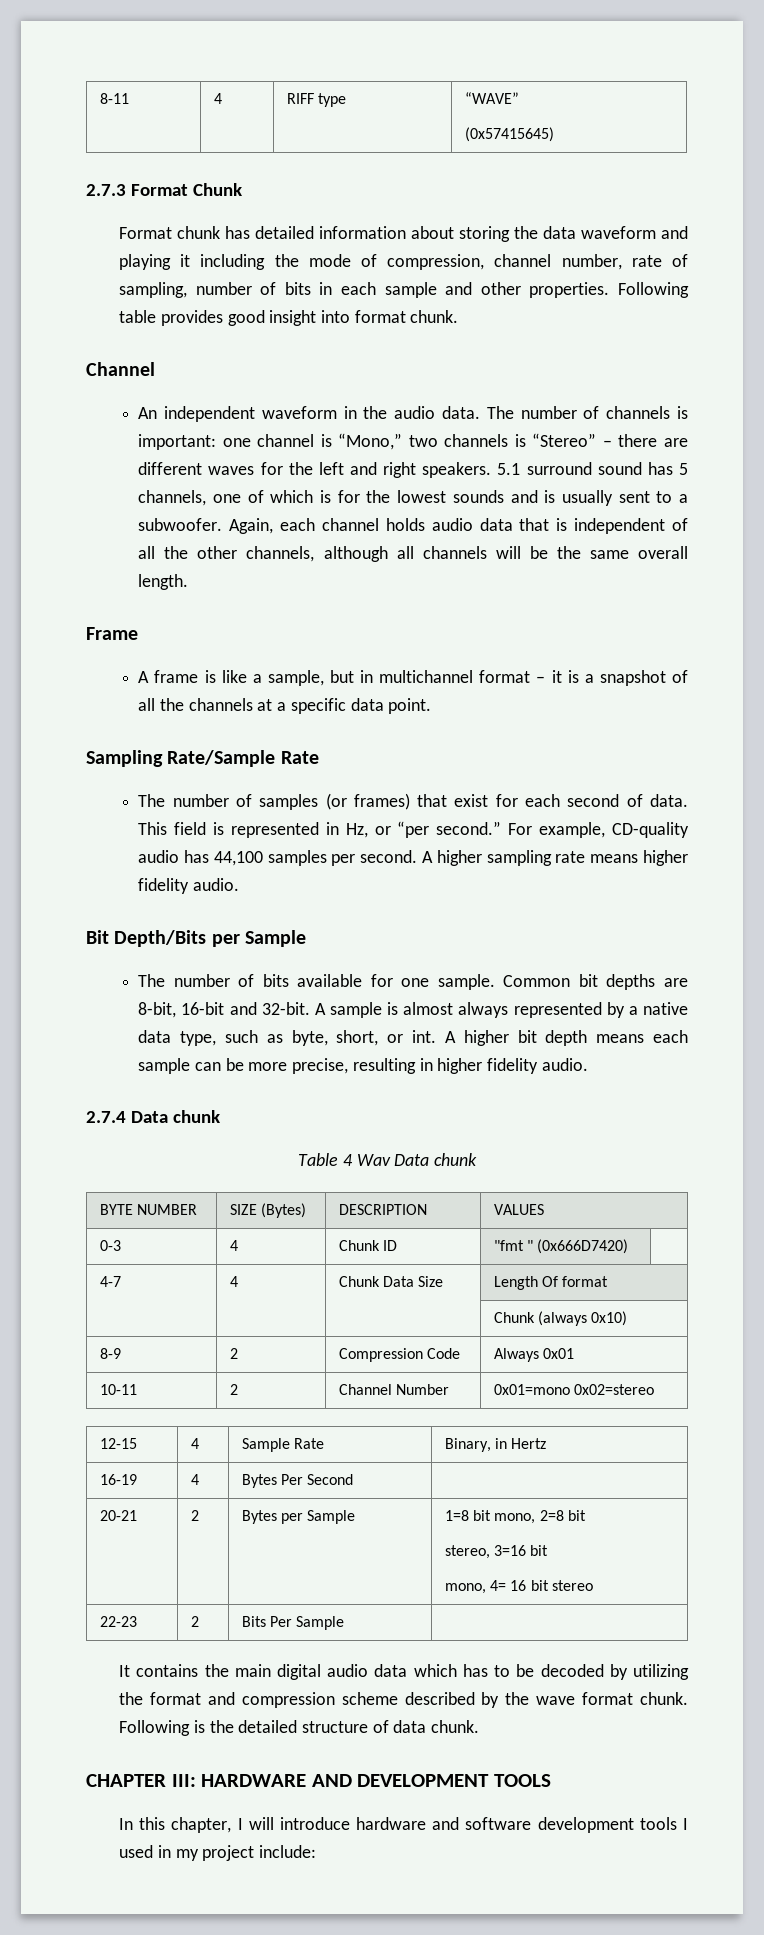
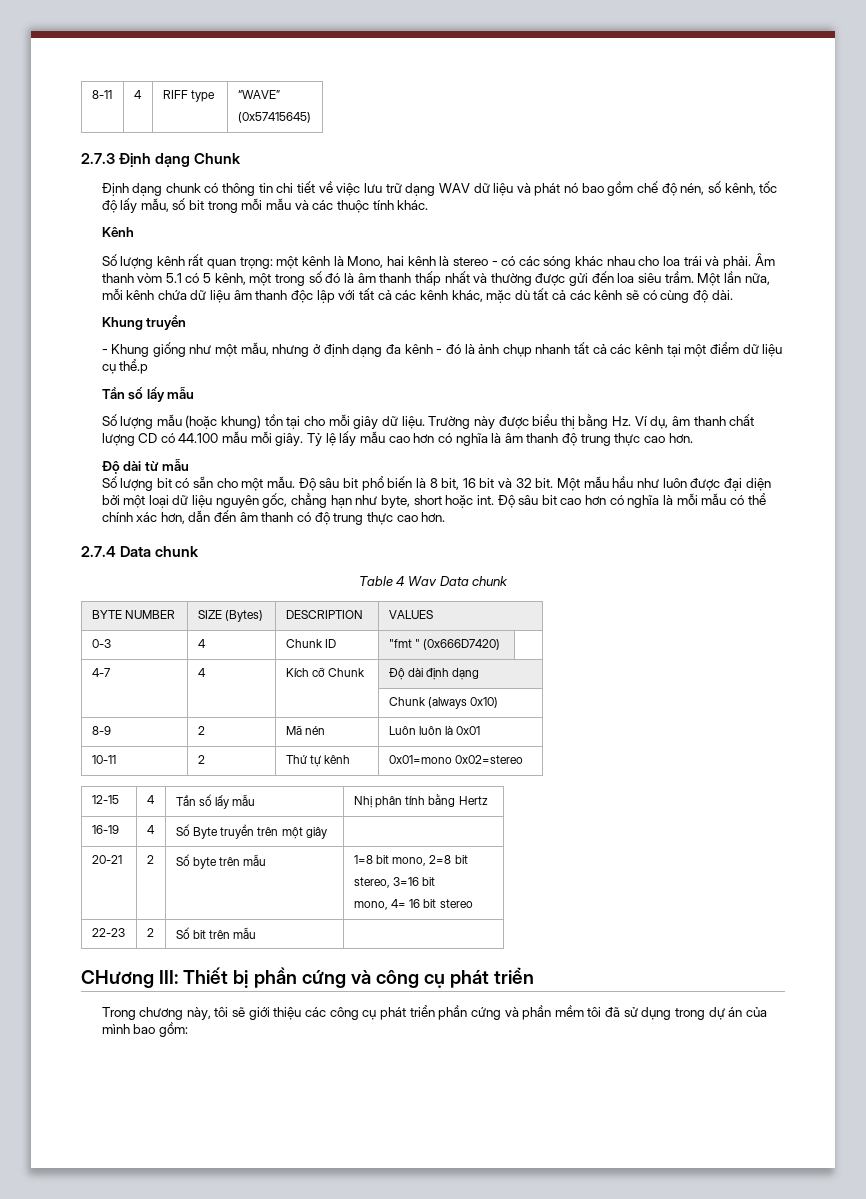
[130,184,188,196] Format -> [119,153,191,168] Định dạng
[119,226,688,242] [119,254,688,270] [119,282,689,298] [119,310,459,326] [86,362,155,376] [138,406,688,422] [138,433,689,450] [138,462,688,478] [138,490,688,506] [138,518,688,534] [138,546,689,562] [138,574,189,590] [86,627,138,640] [138,670,688,686] [138,698,432,714] [86,750,319,767] [138,793,688,810] [138,821,689,838] [138,850,688,866] [138,878,240,894] [86,930,306,947] [138,974,688,990] [138,1002,688,1018] [138,1030,688,1046] [138,1058,588,1074] Format chunk has detailed information about storing the data waveform and playing it including the mode of compression, channel number, rate of sampling, number of bits in each sample and other properties. Following table provides good insight into format chunk. // Channel // An independent waveform in the audio data. The number of channels is important: one channel is “Mono,” two channels is “Stereo” – there are different waves for the left and right speakers. 5.1 surround sound has 5 channels, one of which is for the lowest sounds and is usually sent to a subwoofer. Again, each channel holds audio data that is independent of all the other channels, although all channels will be the same overall length. // Frame // A frame is like a sample, but in multichannel format – it is a snapshot of all the channels at a specific data point. // Sampling Rate/Sample Rate // The number of samples (or frames) that exist for each second of data. This field is represented in Hz, or “per second.” For example, CD-quality audio has 44,100 samples per second. A higher sampling rate means higher fidelity audio. // Bit Depth/Bits per Sample // The number of bits available for one sample. Common bit depths are 8-bit, 16-bit and 32-bit. A sample is almost always represented by a native data type, such as byte, short, or int. A higher bit depth means each sample can be more precise, resulting in higher fidelity audio. -> [101,181,778,196] [101,198,429,213] [101,227,134,237] [101,253,775,269] [101,271,770,286] [101,288,733,303] [101,315,187,330] [101,342,783,357] [101,359,149,374] [101,386,195,402] [101,414,755,429] [101,431,693,446] [101,458,190,474] [101,476,771,491] [101,493,766,508] [101,510,446,525] Định dạng chunk có thông tin chi tiết về việc lưu trữ dạng WAV dữ liệu và phát nó bao gồm chế độ nén, số kênh, tốc độ lấy mẫu, số bit trong mỗi mẫu và các thuộc tính khác. // Kênh // Số lượng kênh rất quan trọng: một kênh là Mono, hai kênh là stereo - có các sóng khác nhau cho loa trái và phải. Âm thanh vòm 5.1 có 5 kênh, một trong số đó là âm thanh thấp nhất và thường được gửi đến loa siêu trầm. Một lần nữa, mỗi kênh chứa dữ liệu âm thanh độc lập với tất cả các kênh khác, mặc dù tất cả các kênh sẽ có cùng độ dài. // Khung truyền // - Khung giống như một mẫu, nhưng ở định dạng đa kênh - đó là ảnh chụp nhanh tất cả các kênh tại một điểm dữ liệu cụ thể.p // Tần số lấy mẫu // Số lượng mẫu (hoặc khung) tồn tại cho mỗi giây dữ liệu. Trường này được biểu thị bằng Hz. Ví dụ, âm thanh chất lượng CD có 44.100 mẫu mỗi giây. Tỷ lệ lấy mẫu cao hơn có nghĩa là âm thanh độ trung thực cao hơn. // Độ dài từ mẫu // Số lượng bit có sẵn cho một mẫu. Độ sâu bit phổ biến là 8 bit, 16 bit và 32 bit. Một mẫu hầu như luôn được đại diện bởi một loại dữ liệu nguyên gốc, chẳng hạn như byte, short hoặc int. Độ sâu bit cao hơn có nghĩa là mỗi mẫu có thể chính xác hơn, dẫn đến âm thanh có độ trung thực cao hơn.
[338,1276,444,1287] [493,1276,609,1290] Chunk Data Size | Length Of format -> [285,667,366,677] [388,668,480,680] Kích cỡ Chunk | Độ dài định dạng
[338,1348,460,1362] [493,1348,539,1362] Compression Code | Always -> [285,725,325,735] [388,726,454,735] Mã nén | Luôn luôn là
[338,1384,449,1395] Channel Number -> [285,755,351,767] Thứ tự kênh
[241,1438,324,1452] [444,1438,547,1452] [99,1474,137,1485] [190,1474,199,1485] [241,1474,354,1488] [99,1510,137,1521] [190,1510,199,1521] [241,1510,356,1524] Sample Rate | Binary, in Hertz // 16-19 | 4 | Bytes Per Second | // 20-21 | 2 | Bytes per Sample -> [175,794,256,809] [353,794,488,808] [91,825,119,834] [146,825,155,834] [175,824,327,839] [91,855,122,864] [146,855,154,864] [175,854,267,869] Tần số lấy mẫu | Nhị phân tính bằng Hertz // 16-19 | 4 | Số Byte truyền trên một giây | // 20-21 | 2 | Số byte trên mẫu
[241,1616,345,1630] [119,1664,689,1680] [119,1692,689,1708] [119,1720,480,1736] [86,1774,551,1787] [119,1817,688,1833] [119,1845,316,1861] Bits Per Sample | // It contains the main digital audio data which has to be decoded by utilizing the format and compression scheme described by the wave format chunk. Following is the detailed structure of data chunk. // CHAPTER III: HARDWARE AND DEVELOPMENT TOOLS // In this chapter, I will introduce hardware and software development tools I used in my project include: -> [175,927,257,939] [81,967,535,988] [101,1005,767,1020] [101,1022,188,1037] Số bit trên mẫu | // CHương III: Thiết bị phần cứng và công cụ phát triển // Trong chương này, tôi sẽ giới thiệu các công cụ phát triển phần cứng và phần mềm tôi đã sử dụng trong dự án của mình bao gồm:

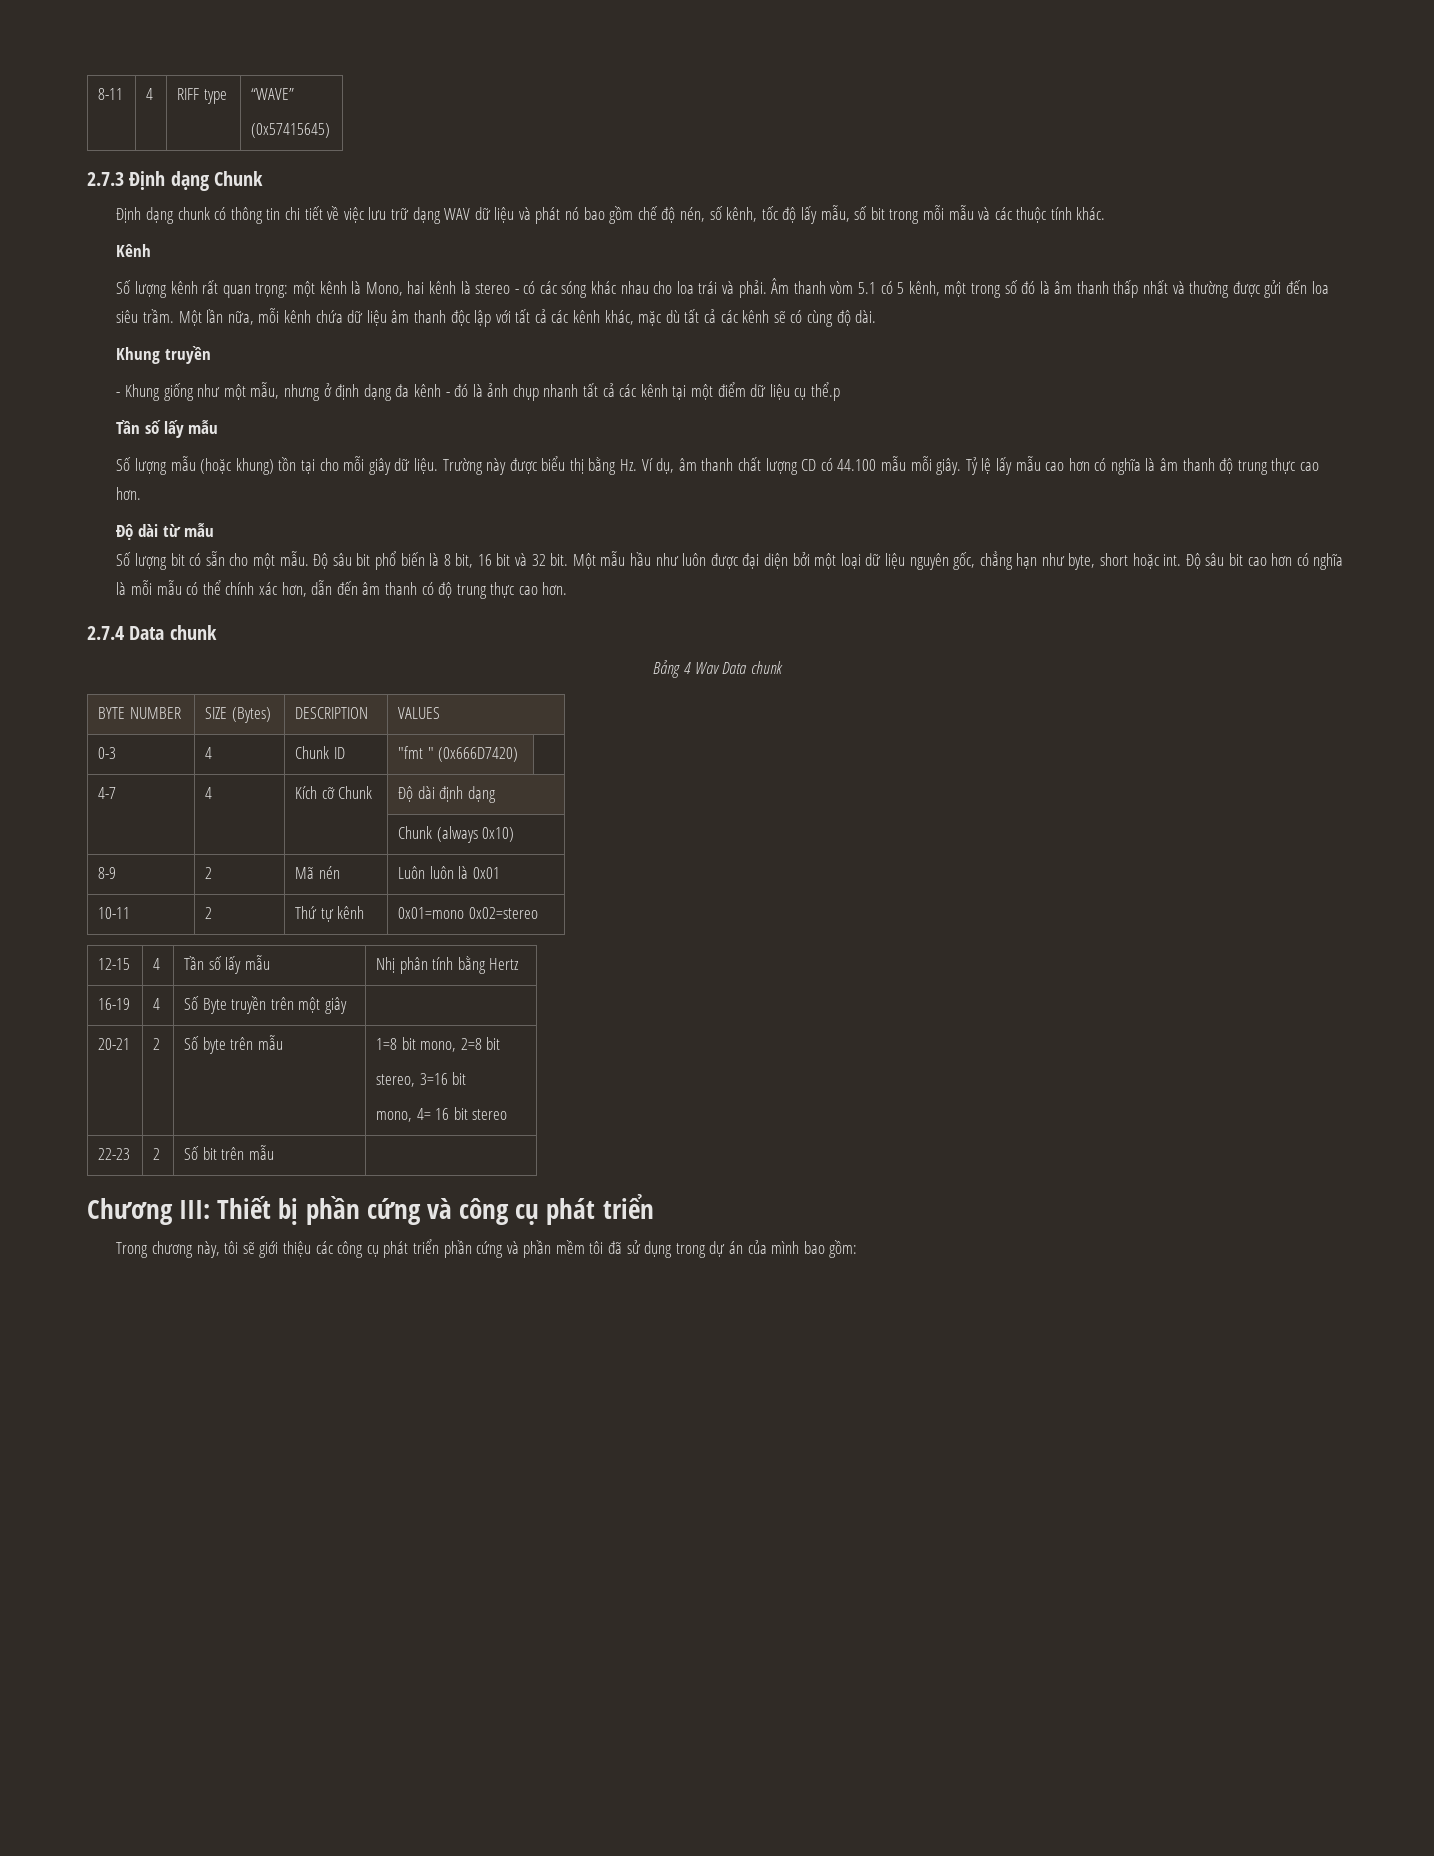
[358,576,393,586] Table -> [653,660,681,678] Bảng
[81,970,154,988] CHương -> [87,1198,173,1225] Chương

